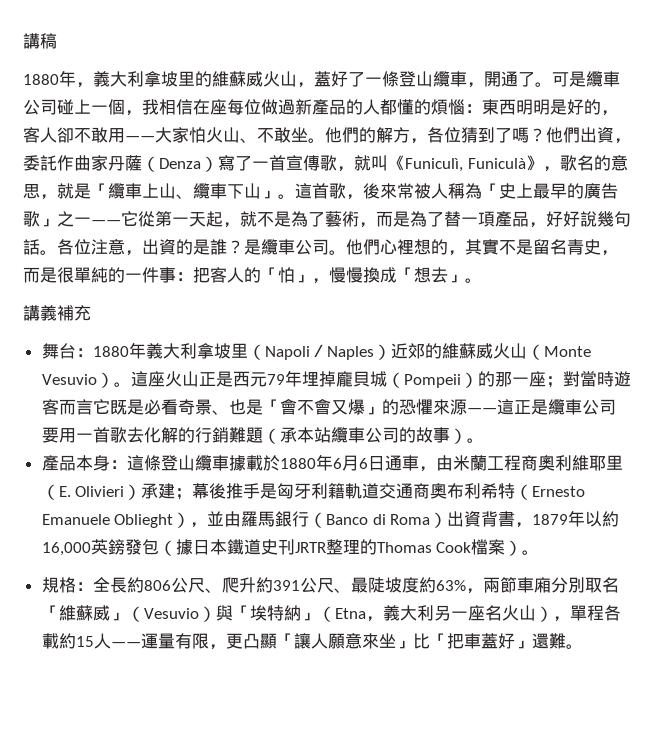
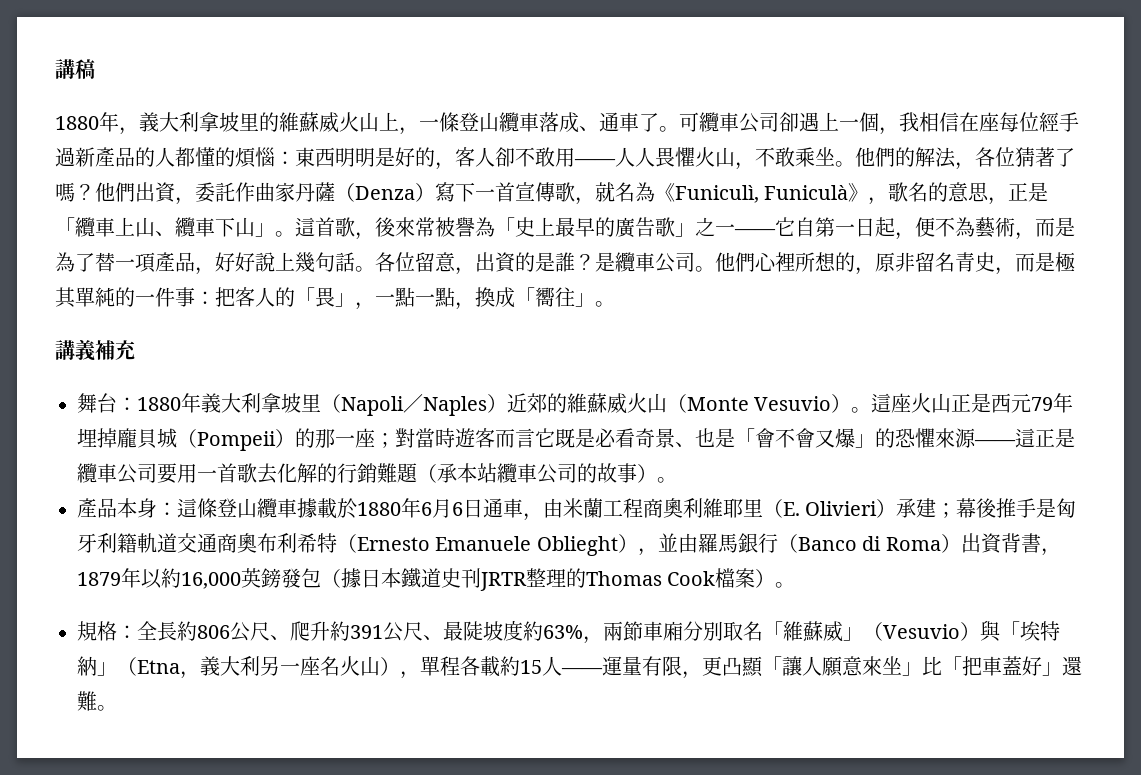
[297,71,365,88] ，蓋好了 -> [379,112,419,135] 上，
[467,71,620,88] [23,99,74,115] ，開通了。可是纜車公司碰 -> [539,112,819,133] 落成、通車了。可纜車公司卻遇
[261,99,278,115] 做 -> [1039,112,1079,132] 經手
[155,127,291,143] 大家怕火山、不敢 -> [615,147,815,170] 人人畏懼火山，不敢乘
[393,127,410,143] 方 -> [935,147,956,168] 法
[478,127,495,143] 到 -> [1035,147,1055,167] 著
[235,156,252,171] 了 -> [455,182,475,202] 下
[371,155,388,171] 叫 -> [615,182,655,202] 名為
[57,183,74,199] 就 -> [1008,183,1029,201] 正
[431,183,465,199] 人稱 -> [455,217,475,237] 譽
[138,211,325,228] 從第一天起，就不是為了 -> [795,217,975,240] 自第一日起，便不為
(597, 219) none -> [275,252,295,271] 上
[91,239,108,255] 注 -> [415,252,435,272] 留
[414,239,533,256] 想的，其實不是 -> [795,252,915,275] 所想的，原非
[57,267,74,283] 很 -> [1055,252,1075,272] [55,287,76,308] 極其
[278,267,448,284] 怕」，慢慢換成「想去 -> [315,287,575,310] 畏」，一點一點，換成「嚮往

